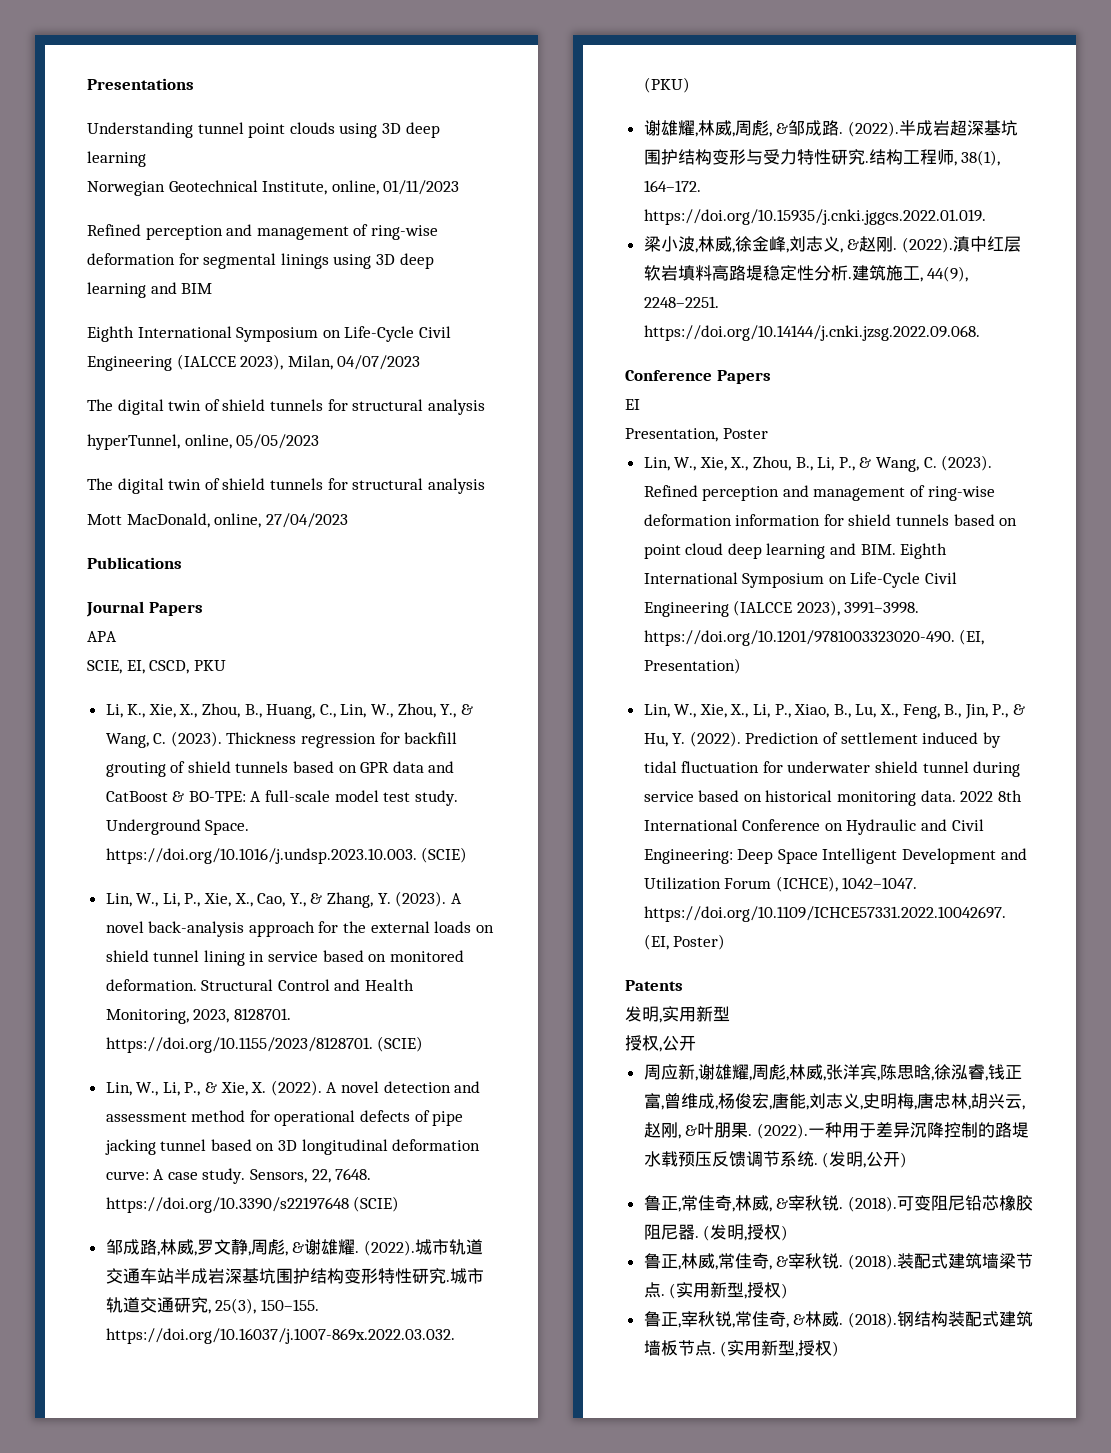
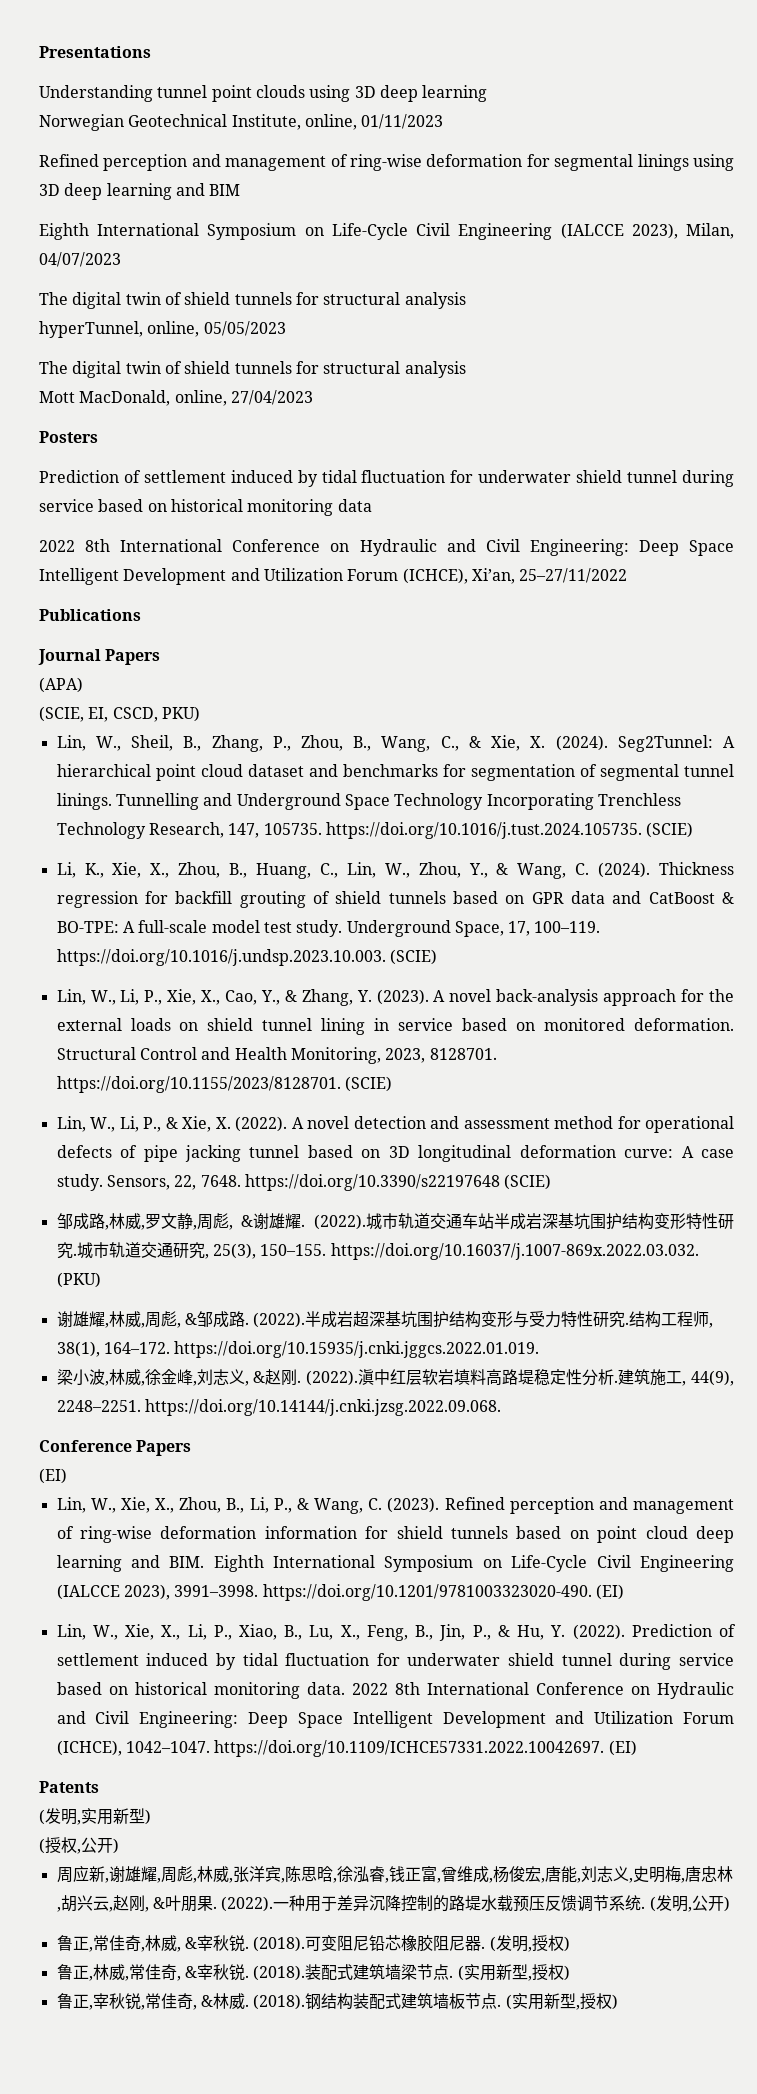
[87,557,182,569] [86,601,203,617] [87,631,117,642] [87,660,226,674] Publications // Journal Papers // APA // SCIE, EI, CSCD, PKU -> [39,431,98,443] [39,470,734,487] [39,499,372,516] [39,539,735,556] [39,568,628,585] [39,609,141,621] [38,649,161,665] [39,677,83,693] [39,706,200,722] [56,735,736,752] [56,764,734,781] [56,793,681,810] [56,822,694,839] Posters // Prediction of settlement induced by tidal fluctuation for underwater shield tunnel during service based on historical monitoring data // 2022 8th International Conference on Hydraulic and Civil Engineering: Deep Space Intelligent Development and Utilization Forum (ICHCE), Xi’an, 25–27/11/2022 // Publications // Journal Papers // (APA) // (SCIE, EI, CSCD, PKU) // Lin, W., Sheil, B., Zhang, P., Zhou, B., Wang, C., & Xie, X. (2024). Seg2Tunnel: A hierarchical point cloud dataset and benchmarks for segmentation of segmental tunnel linings. Tunnelling and Underground Space Technology Incorporating Trenchless Technology Research, 147, 105735. https://doi.org/10.1016/j.tust.2024.105735. (SCIE)
[170,731,222,747] (2023). -> [598,862,651,878] (2024).
[205,820,250,835] Space. -> [454,921,601,937] Space, 17, 100–119.
[625,399,640,410] [625,428,768,442] EI // Presentation, Poster -> [39,1468,67,1484] (EI)
[959,629,985,645] [643,658,741,674] (EI, Presentation) -> [595,1584,624,1600] (EI)
[643,934,726,950] (EI, Poster) -> [608,1740,637,1756] (EI)
(683, 985) none -> [39,1809,45,1825] (
(730, 1014) // -> [145,1809,151,1825] [39,1838,45,1854] ) // (
(696, 1043) none -> [113,1838,119,1854] )

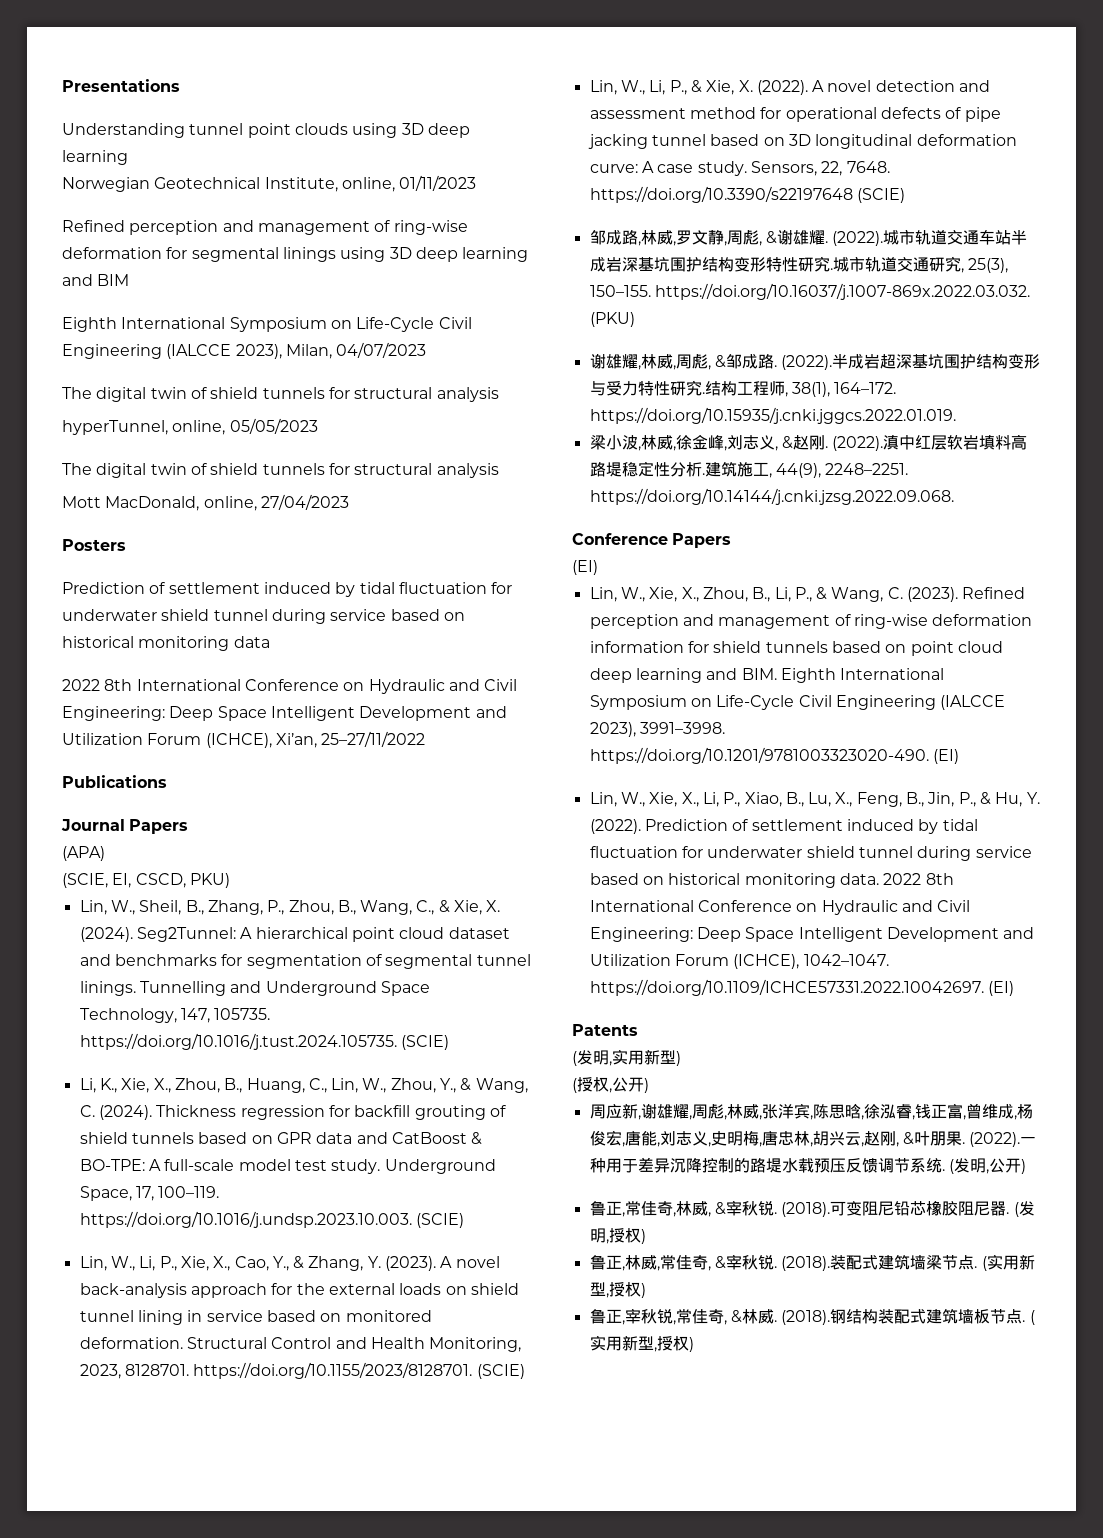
[394,793,681,810] [56,822,224,839] Technology Incorporating Trenchless Technology Research, -> [79,1008,177,1023] Technology,

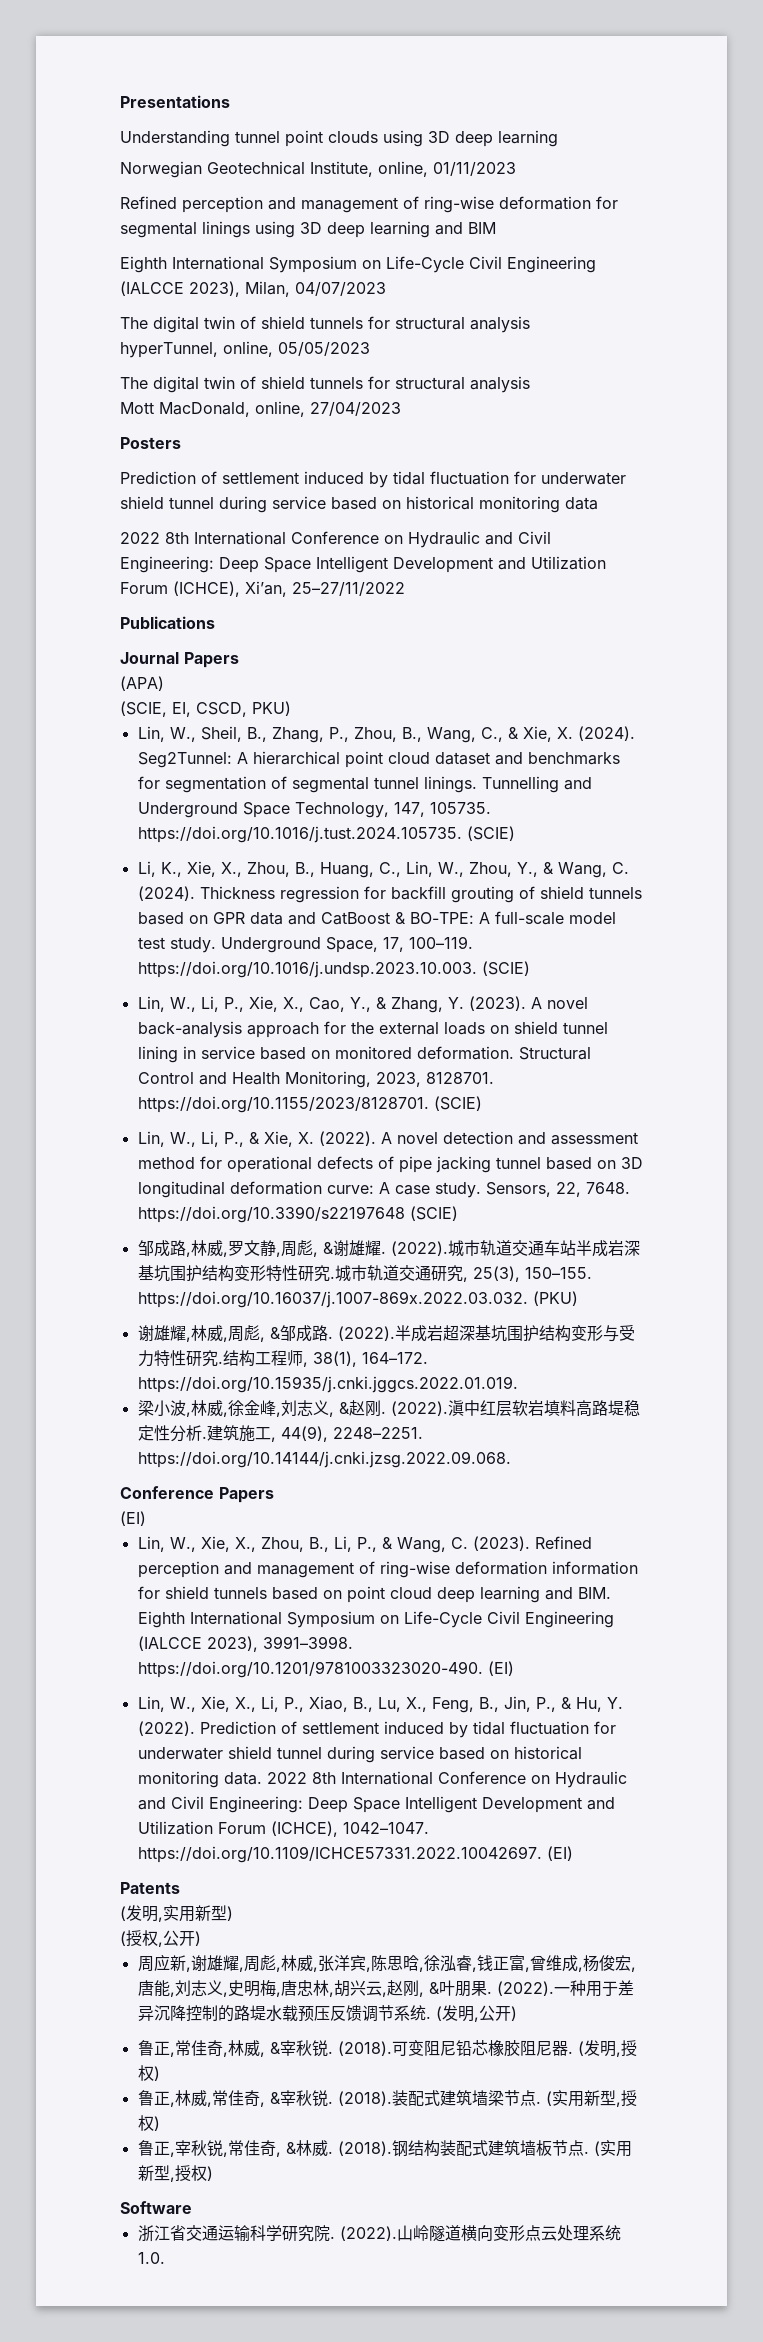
(694, 1344) none -> [120,2201,192,2214] [137,2225,621,2242] [137,2252,165,2264] // Software // 浙江省交通运输科学研究院. (2022).山岭隧道横向变形点云处理系统1.0.

